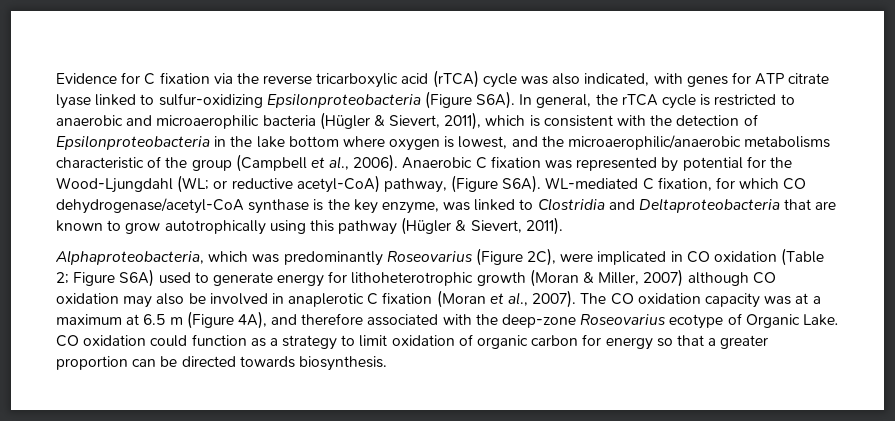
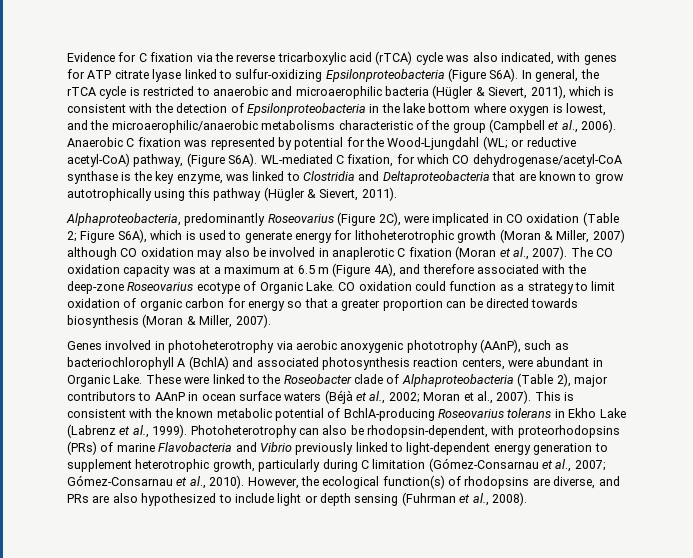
[208,251,280,263] which was -> (181, 219) none
[119,269,155,287] S6A) -> [117,229,196,243] S6A), which is
[298,356,387,371] biosynthesis. -> [67,314,271,328] [67,339,569,353] [67,356,603,370] [67,373,608,387] [67,390,574,404] [67,408,626,421] [67,424,620,438] [67,441,608,455] [67,458,606,472] [67,475,620,489] [67,492,527,506] biosynthesis (Moran & Miller, 2007). // Genes involved in photoheterotrophy via aerobic anoxygenic phototrophy (AAnP), such as bacteriochlorophyll A (BchlA) and associated photosynthesis reaction centers, were abundant in Organic Lake. These were linked to the Roseobacter clade of Alphaproteobacteria (Table 2), major contributors to AAnP in ocean surface waters (Béjà et al., 2002; Moran et al., 2007). This is consistent with the known metabolic potential of BchlA-producing Roseovarius tolerans in Ekho Lake (Labrenz et al., 1999). Photoheterotrophy can also be rhodopsin-dependent, with proteorhodopsins (PRs) of marine Flavobacteria and Vibrio previously linked to light-dependent energy generation to supplement heterotrophic growth, particularly during C limitation (Gómez-Consarnau et al., 2007; Gómez-Consarnau et al., 2010). However, the ecological function(s) of rhodopsins are diverse, and PRs are also hypothesized to include light or depth sensing (Fuhrman et al., 2008).

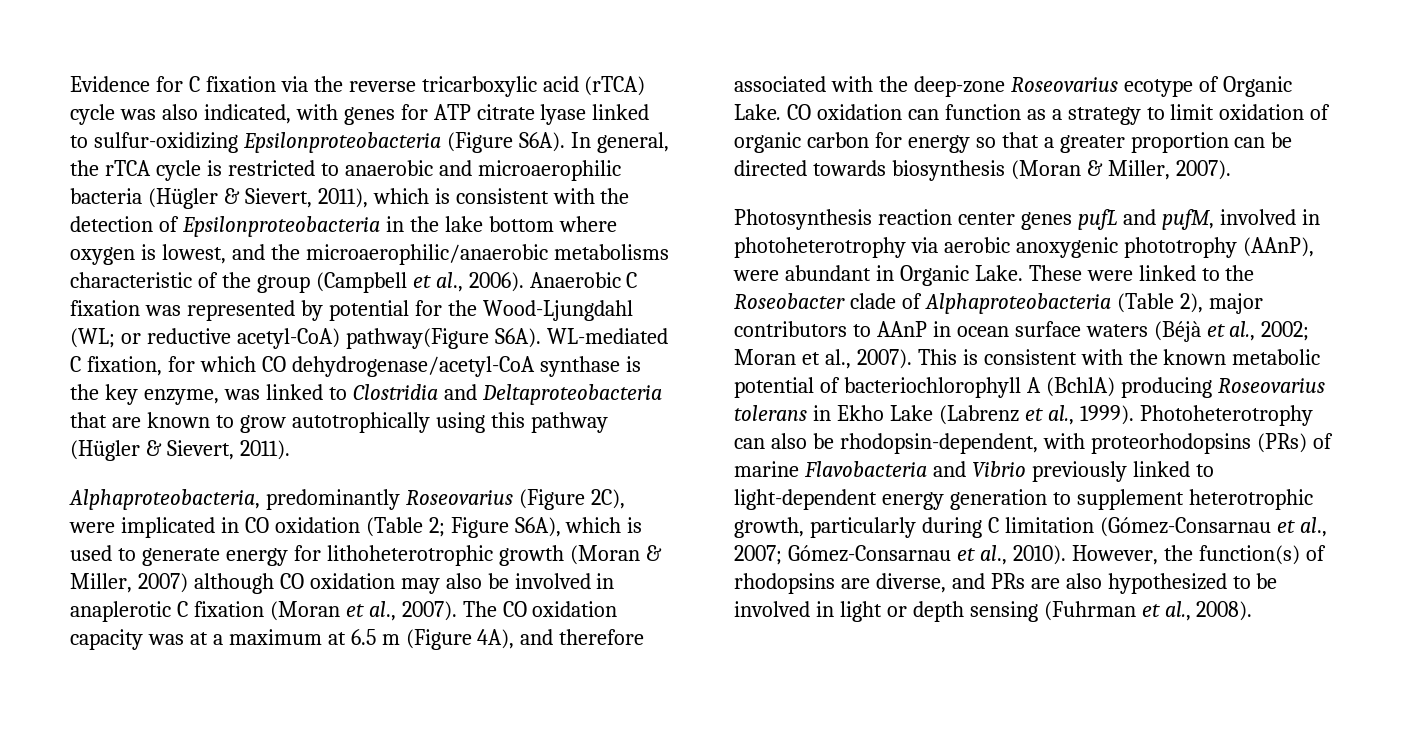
[133,153,225,167] pathway, (Figure -> [345,328,489,349] pathway(Figure
[415,281,446,291] could -> [907,109,939,120] can
[67,341,102,350] Genes -> [734,209,1214,230] Photosynthesis reaction center genes pufL and pufM,
[524,340,569,350] [67,356,505,370] such as bacteriochlorophyll A (BchlA) and associated photosynthesis reaction centers, -> (1314, 247) none
[343,408,435,421] BchlA-producing -> [843,377,1212,398] bacteriochlorophyll A (BchlA) producing
[322,476,380,489] ecological -> (1193, 553) none
[234,493,274,503] include -> [1256,573,1278,589] [734,601,834,617] be involved in

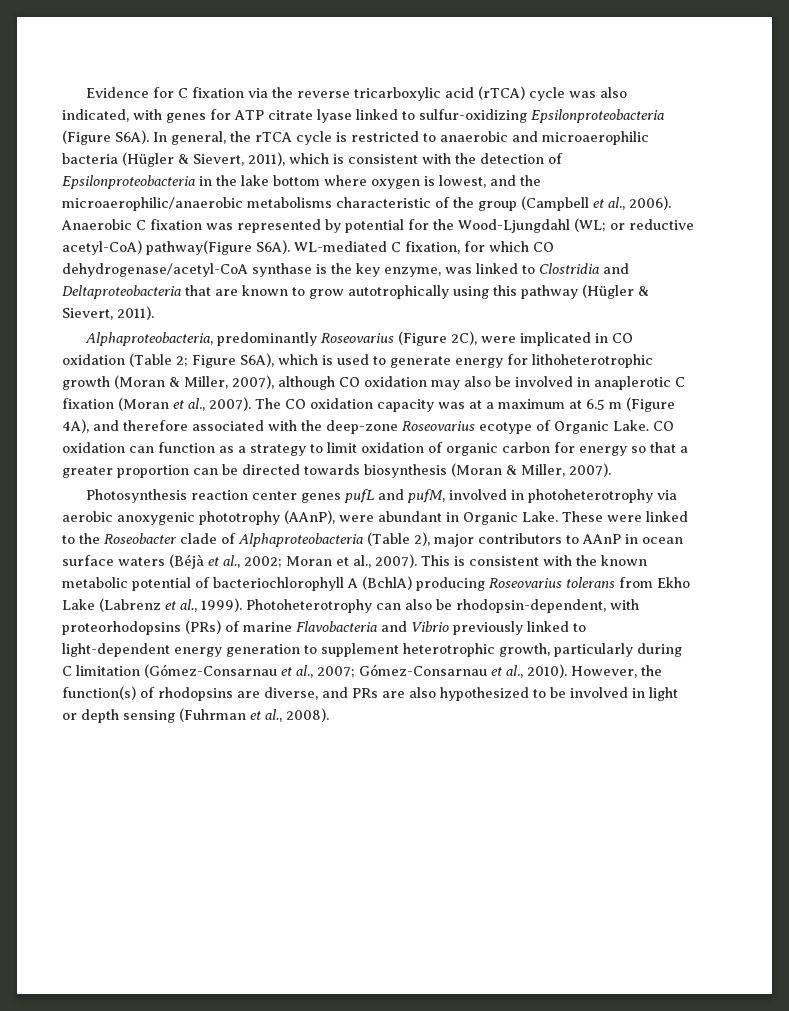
[137,573,188,593] 2007) -> [232,375,274,389] 2007),
[812,405,831,421] in -> [619,577,653,588] from

